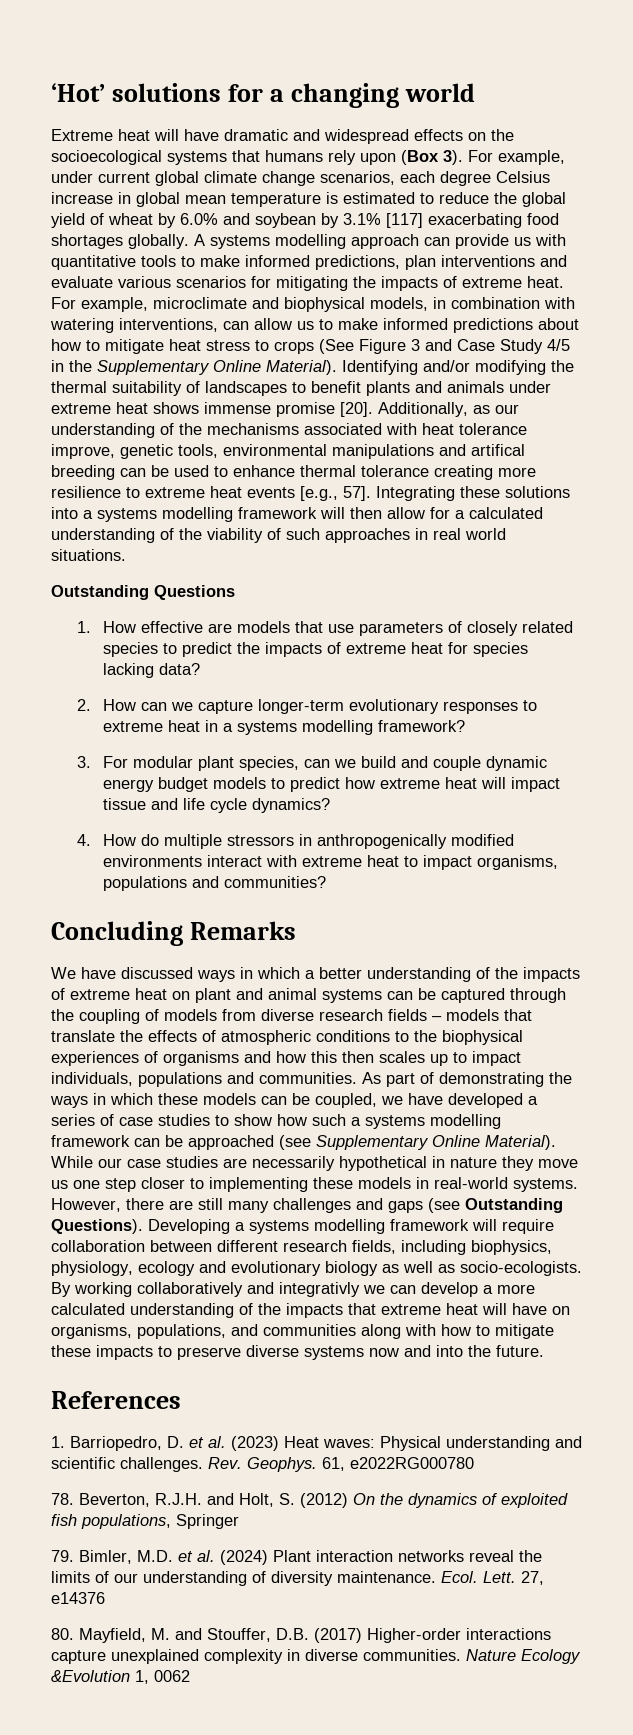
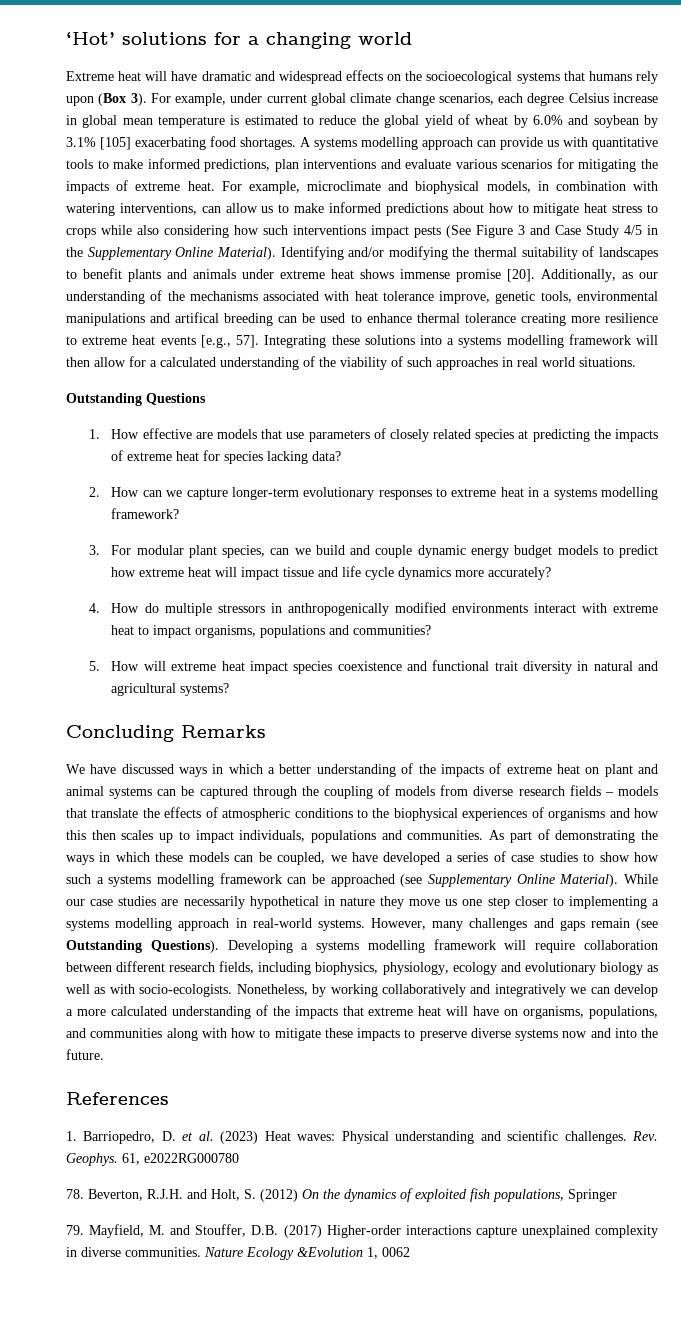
[386,213,423,228] [117] -> [100,137,131,150] [105]
[51,234,189,249] shortages globally. -> [240,137,296,150] shortages.
(314, 347) none -> [101,225,441,238] while also considering how such interventions impact pests
[162,642,232,657] to predict -> [518,429,590,442] at predicting
[251,798,330,813] dynamics? -> [398,567,552,580] dynamics more accurately?
(326, 882) none -> [88,660,658,674] [111,683,230,696] // 5. How will extreme heat impact species coexistence and functional trait diversity in natural and agricultural systems?
[313,1177,411,1189] these models -> [652,899,659,906] [66,918,230,931] a systems modelling approach
[126,1198,223,1210] there are still -> (426, 924) none
(423, 1207) none -> [590,918,630,928] remain
[460,1261,582,1276] [51,1282,71,1297] socio-ecologists. By -> [109,984,327,997] with socio-ecologists. Nonetheless, by
[279,1282,360,1297] integrativly -> [494,984,566,997] integratively
[79,1550,542,1565] [51,1571,544,1586] [51,1592,105,1604] [51,1628,74,1640] Bimler, M.D. et al. (2024) Plant interaction networks reveal the limits of our understanding of diversity maintenance. Ecol. Lett. 27, e14376 // 80. -> (84, 1230) none

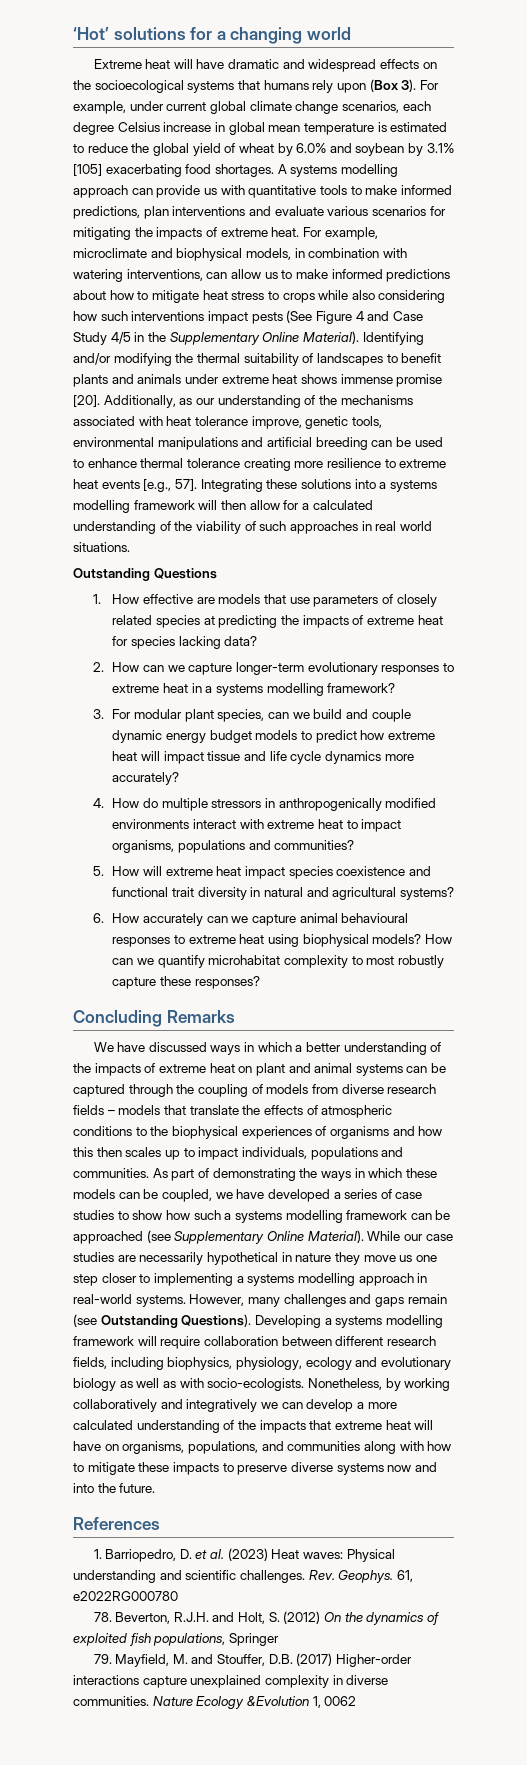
[518,225,525,235] 3 -> [355,311,364,321] 4
[175,312,220,323] artifical -> [266,437,312,447] artificial
(230, 689) none -> [92,913,409,926] [112,934,452,947] [112,955,444,968] [112,976,260,989] // 6. How accurately can we capture animal behavioural responses to extreme heat using biophysical models? How can we quantify microhabitat complexity to most robustly capture these responses?

